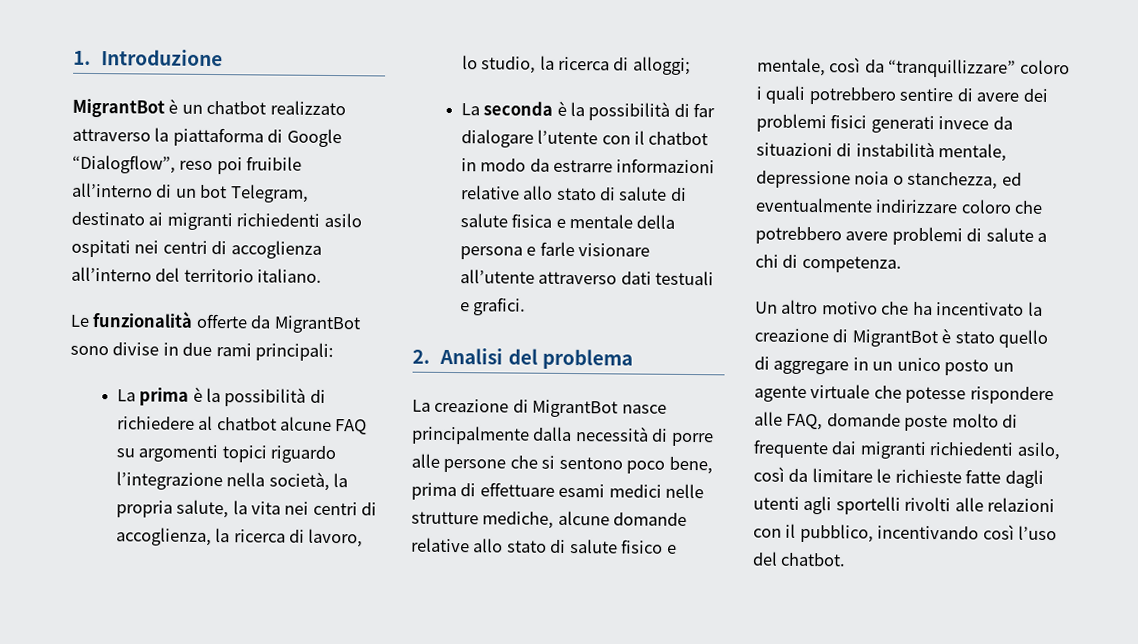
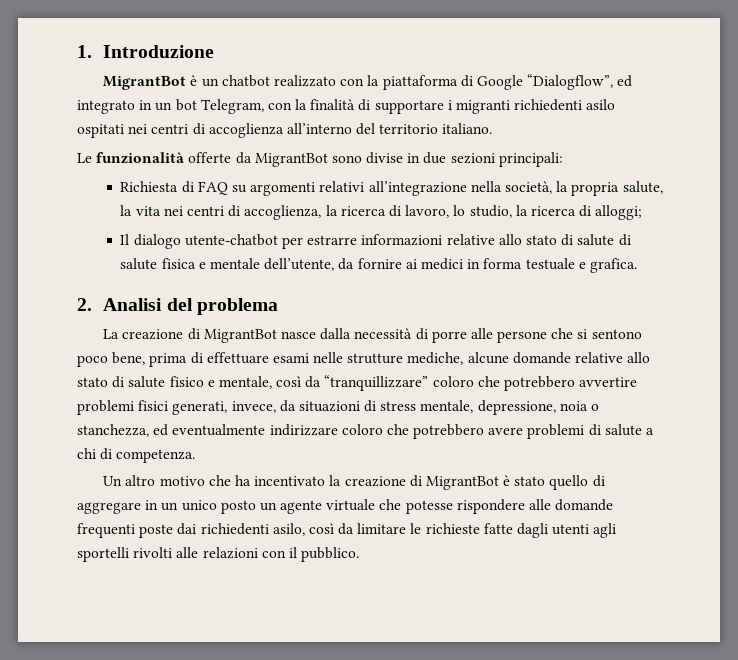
[72,128,151,142] attraverso -> [340,78,365,86] con
[179,156,303,175] [72,182,309,203] [71,211,164,226] reso poi fruibile all’interno di un bot Telegram, destinato ai -> [617,75,633,87] [77,99,452,114] ed integrato in un bot Telegram, con la finalità di supportare i
[215,343,252,357] rami -> [450,153,495,164] sezioni
[116,386,326,407] [116,415,368,435] [115,444,336,464] [115,471,223,491] La prima è la possibilità di richiedere al chatbot alcune FAQ su argomenti topici riguardo l’integrazione -> [120,181,467,196] Richiesta di FAQ su argomenti relativi all’integrazione
[460,100,716,121] [460,129,709,148] [460,158,550,172] La seconda è la possibilità di far dialogare l’utente con il chatbot in modo da -> [120,234,304,249] Il dialogo utente-chatbot per
[636,214,676,229] [459,241,650,260] [459,269,714,286] [459,297,527,316] della persona e farle visionare all’utente attraverso dati testuali e grafici. -> [264,258,637,273] dell’utente, da fornire ai medici in forma testuale e grafica.
[411,425,530,445] principalmente -> (316, 335) none
[608,484,662,498] medici -> (309, 358) none
[756,85,1048,105] [756,113,1013,134] [756,141,1008,162] [756,170,851,189] i quali potrebbero sentire di avere dei problemi fisici generati invece da situazioni di instabilità mentale, depressione -> [477,376,638,391] [77,400,556,415] che potrebbero avvertire problemi fisici generati, invece, da situazioni di stress mentale, depressione,
[786,413,1019,432] [753,439,927,459] FAQ, domande poste molto di frequente dai migranti -> [555,499,614,511] [77,523,197,538] domande frequenti poste dai
[799,523,1058,543] [752,551,847,567] pubblico, incentivando così l’uso del chatbot. -> [301,547,360,562] pubblico.

